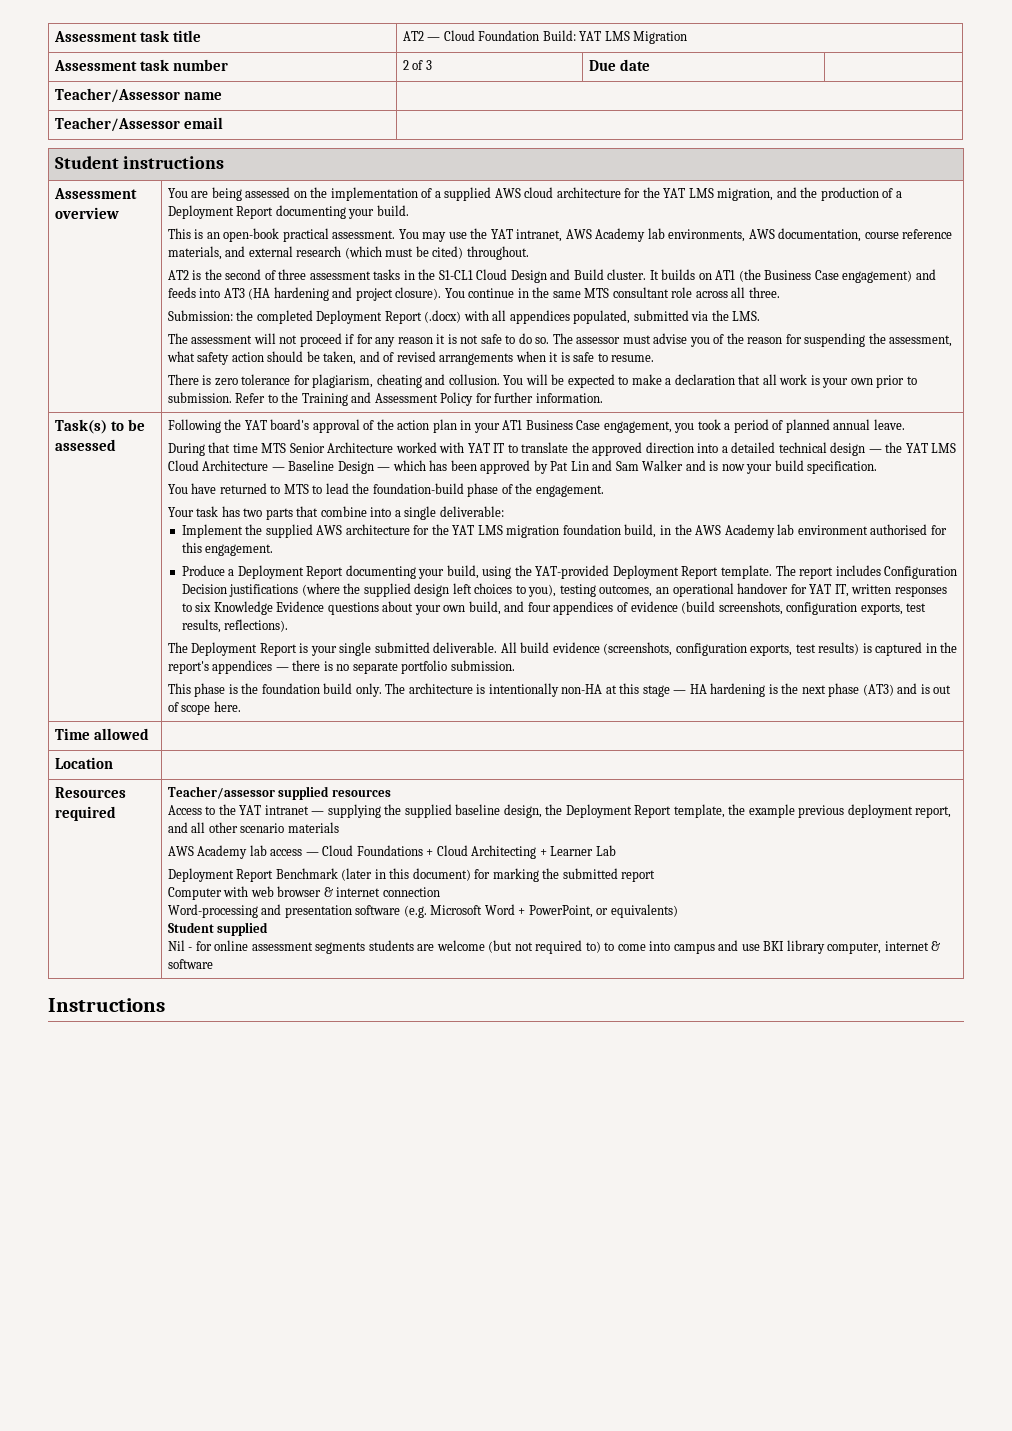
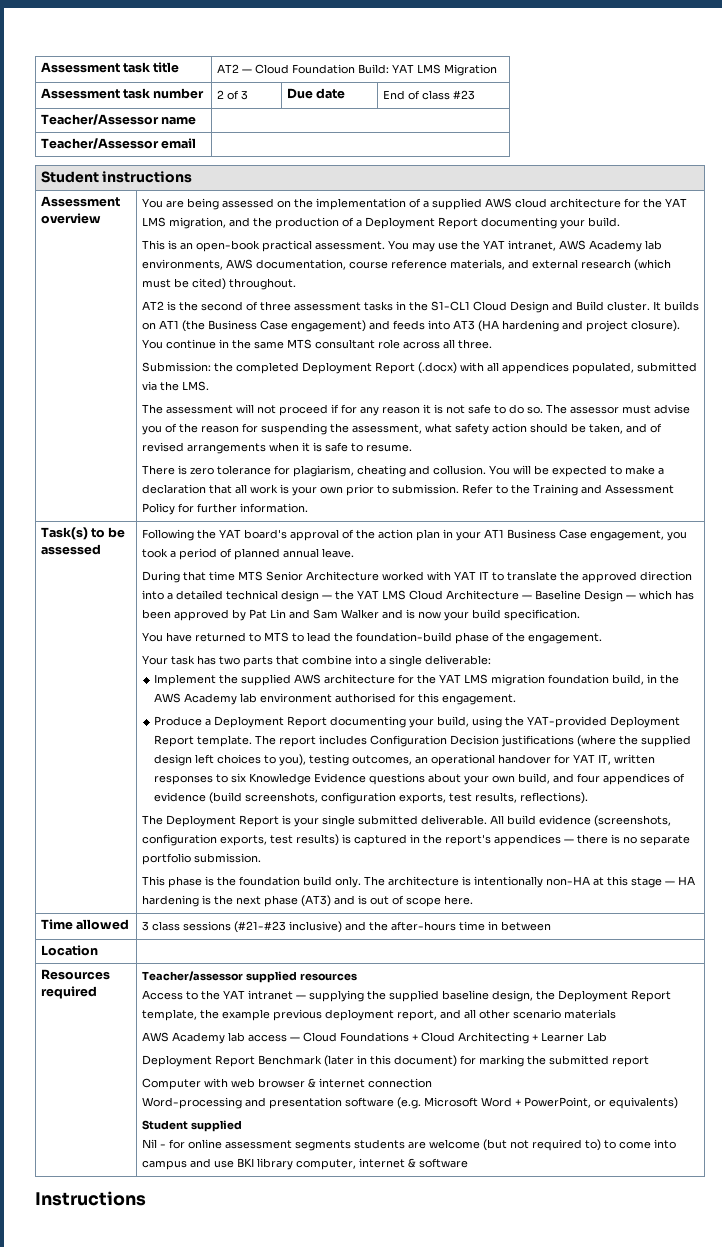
(650, 65) none -> [382,90,475,100] End of class #23
(149, 734) none -> [141,921,551,933] 3 class sessions (#21-#23 inclusive) and the after-hours time in between

